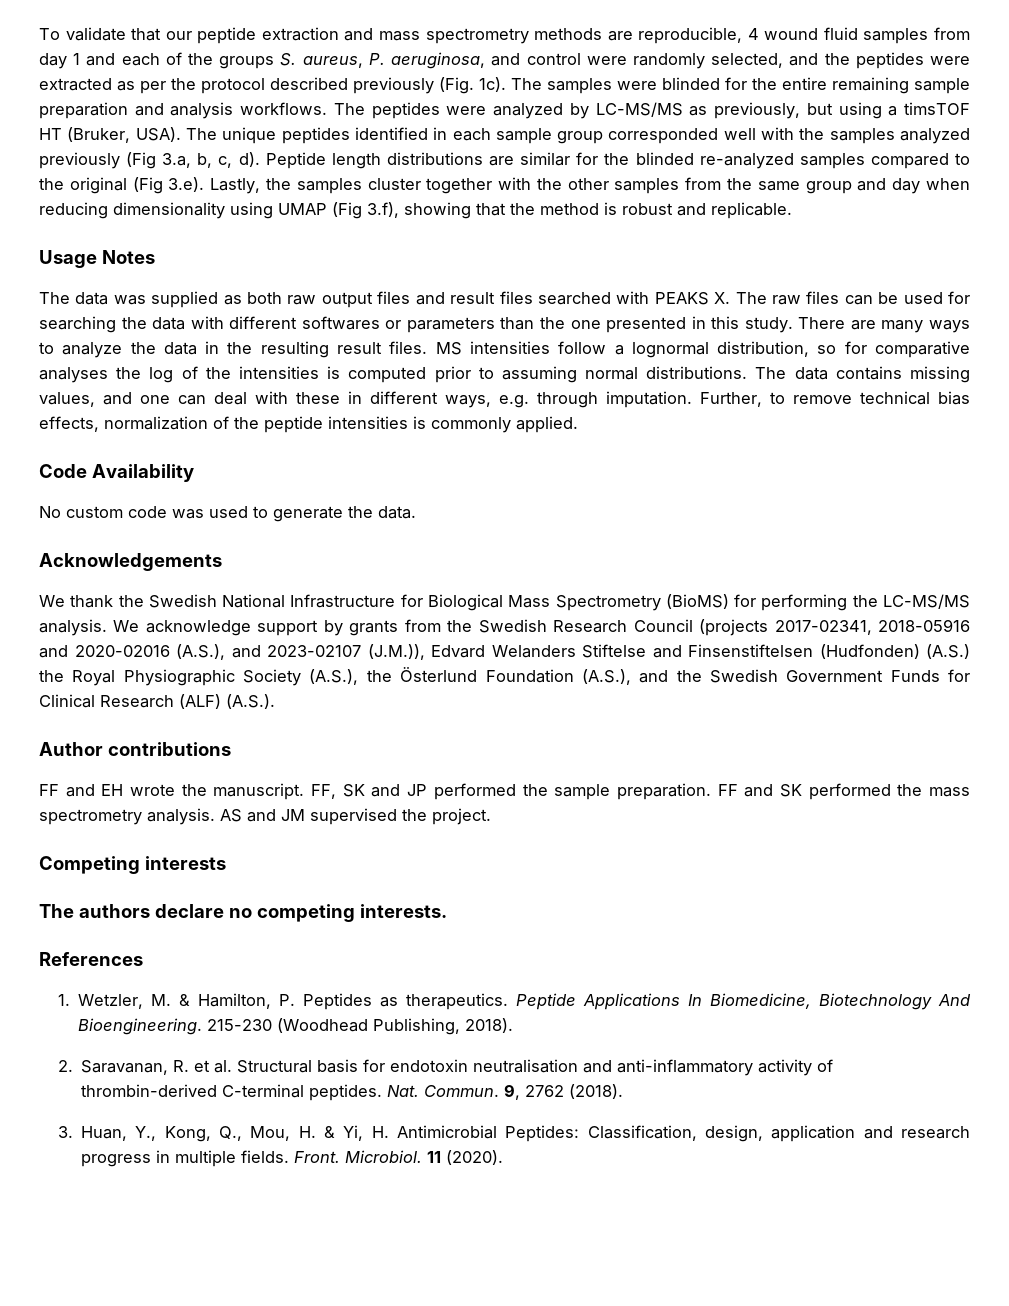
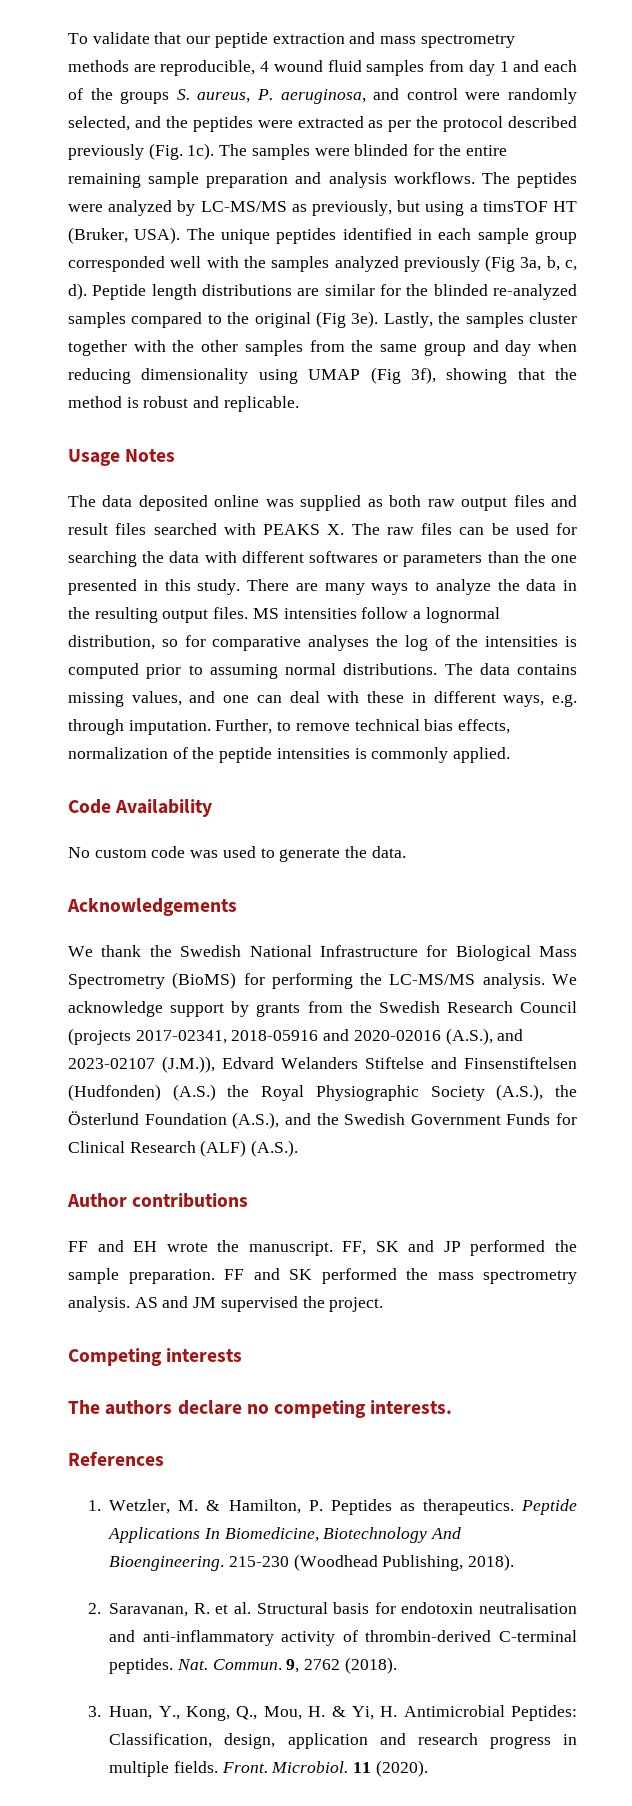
[162,153,192,168] 3.a, -> [520,257,542,271] 3a,
[168,177,205,192] 3.e). -> [351,311,379,328] 3e).
[367,202,399,218] 3.f), -> [410,367,436,384] 3f),
(109, 298) none -> [138,495,260,511] deposited online
[337,342,383,354] result -> [162,609,209,623] output

